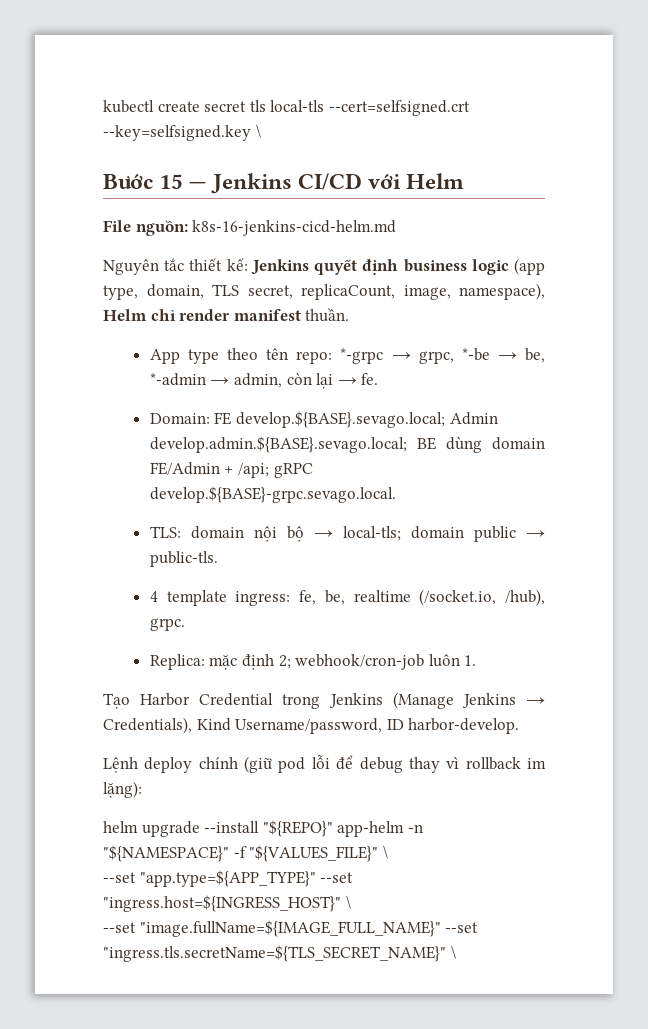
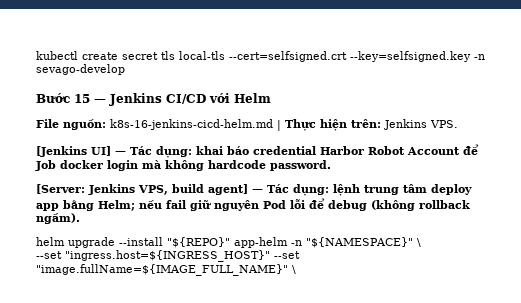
[255,124,261,138] \ -> [474,54,485,60] [36,64,125,75] -n sevago-develop
[103,258,545,275] [103,283,545,300] [103,308,350,322] [149,348,545,364] [149,373,379,389] [149,411,498,428] [149,436,545,453] [149,462,313,478] [149,486,396,503] [149,526,545,542] [149,551,218,567] [149,589,545,606] [149,618,185,631] [149,654,477,670] [103,692,545,709] [103,717,520,734] [103,755,546,773] [103,781,142,798] // Nguyên tắc thiết kế: Jenkins quyết định business logic (app type, domain, TLS secret, replicaCount, image, namespace), Helm chỉ render manifest thuần. // App type theo tên repo: *-grpc → grpc, *-be → be, *-admin → admin, còn lại → fe. // Domain: FE develop.${BASE}.sevago.local; Admin develop.admin.${BASE}.sevago.local; BE dùng domain FE/Admin + /api; gRPC develop.${BASE}-grpc.sevago.local. // TLS: domain nội bộ → local-tls; domain public → public-tls. // 4 template ingress: fe, be, realtime (/socket.io, /hub), grpc. // Replica: mặc định 2; webhook/cron-job luôn 1. // Tạo Harbor Credential trong Jenkins (Manage Jenkins → Credentials), Kind Username/password, ID harbor-develop. // Lệnh deploy chính (giữ pod lỗi để debug thay vì rollback im lặng): -> [277,119,458,131] [36,144,479,158] [35,160,331,171] [36,184,472,196] [36,198,470,211] [36,213,80,224] | Thực hiện trên: Jenkins VPS. // [Jenkins UI] — Tác dụng: khai báo credential Harbor Robot Account để Job docker login mà không hardcode password. // [Server: Jenkins VPS, build agent] — Tác dụng: lệnh trung tâm deploy app bằng Helm; nếu fail giữ nguyên Pod lỗi để debug (không rollback ngầm).
[233,845,388,862] [103,870,354,887] [103,895,351,912] [103,920,479,937] [103,945,446,962] -f "${VALUES_FILE}" \ // --set "app.type=${APP_TYPE}" --set "ingress.host=${INGRESS_HOST}" \ // --set "image.fullName=${IMAGE_FULL_NAME}" --set "ingress.tls.secretName=${TLS_SECRET_NAME}" -> [417,238,421,247] [36,250,300,262] [36,264,288,276] \ // --set "ingress.host=${INGRESS_HOST}" --set "image.fullName=${IMAGE_FULL_NAME}"

